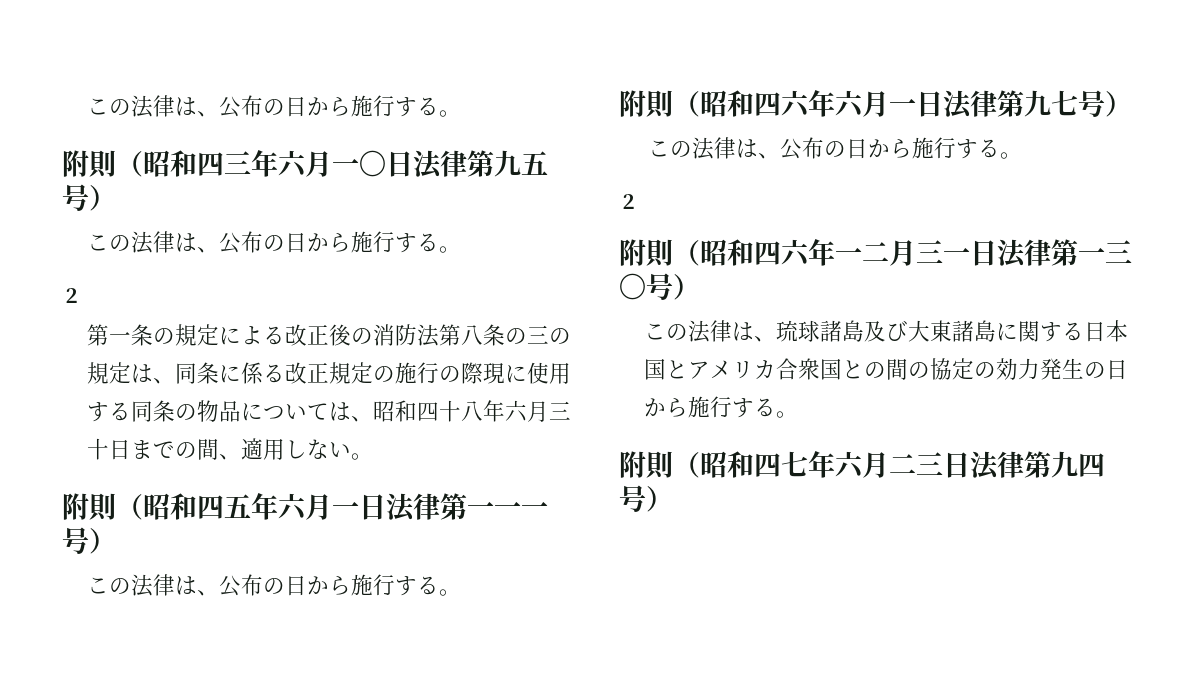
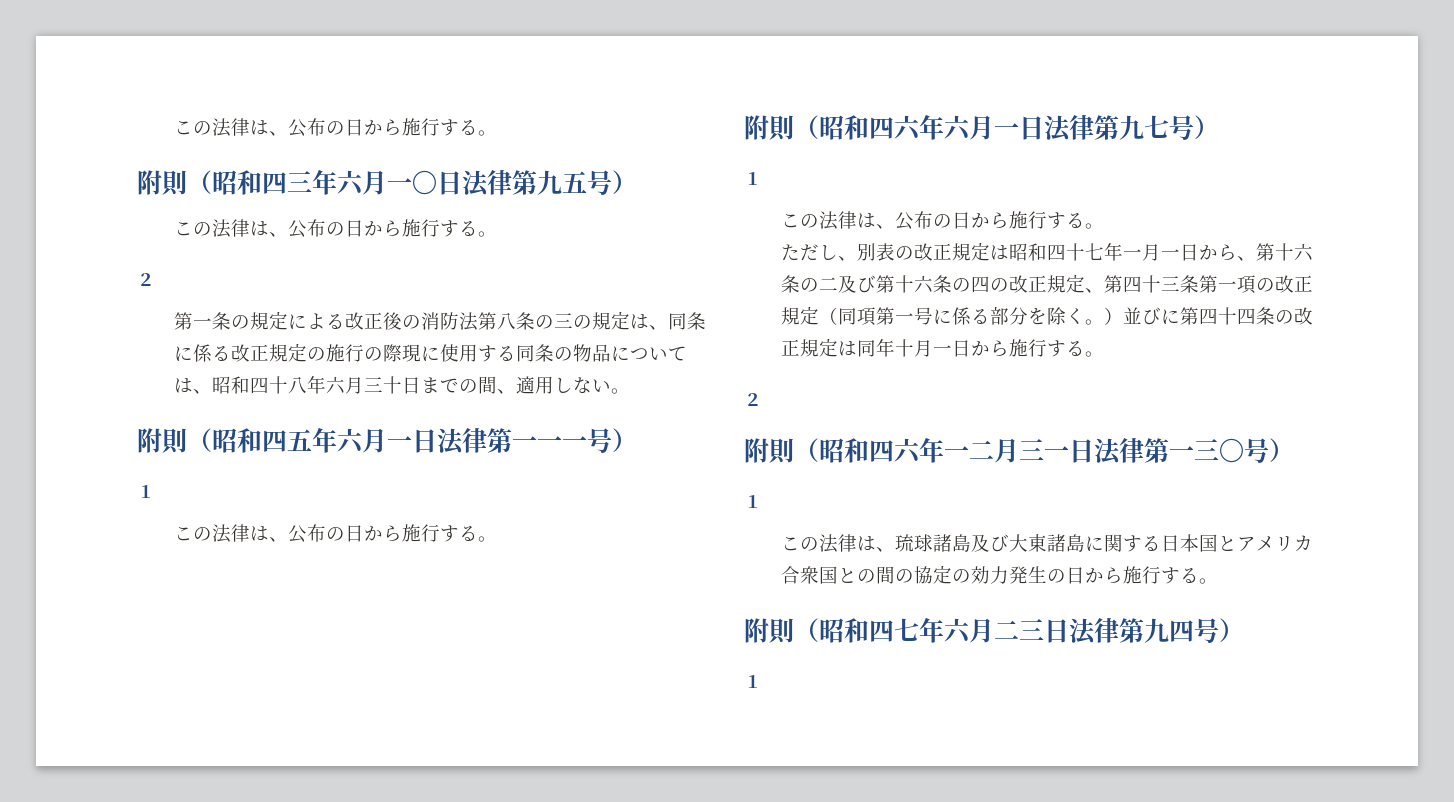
(116, 541) none -> [137,485,155,498] // １
[647,137,1022,160] // この法律は、公布の日から施行する。 -> [744,172,762,185] [780,211,1104,230] [780,242,1313,261] [780,274,1313,294] [780,306,1313,326] [780,338,1104,357] // １ // この法律は、公布の日から施行する。 // ただし、別表の改正規定は昭和四十七年一月一日から、第十六条の二及び第十六条の四の改正規定、第四十三条第一項の改正規定（同項第一号に係る部分を除く。）並びに第四十四条の改正規定は同年十月一日から施行する。
(700, 287) none -> [744,495,762,508] // １
(673, 499) none -> [744,675,762,688] // １

